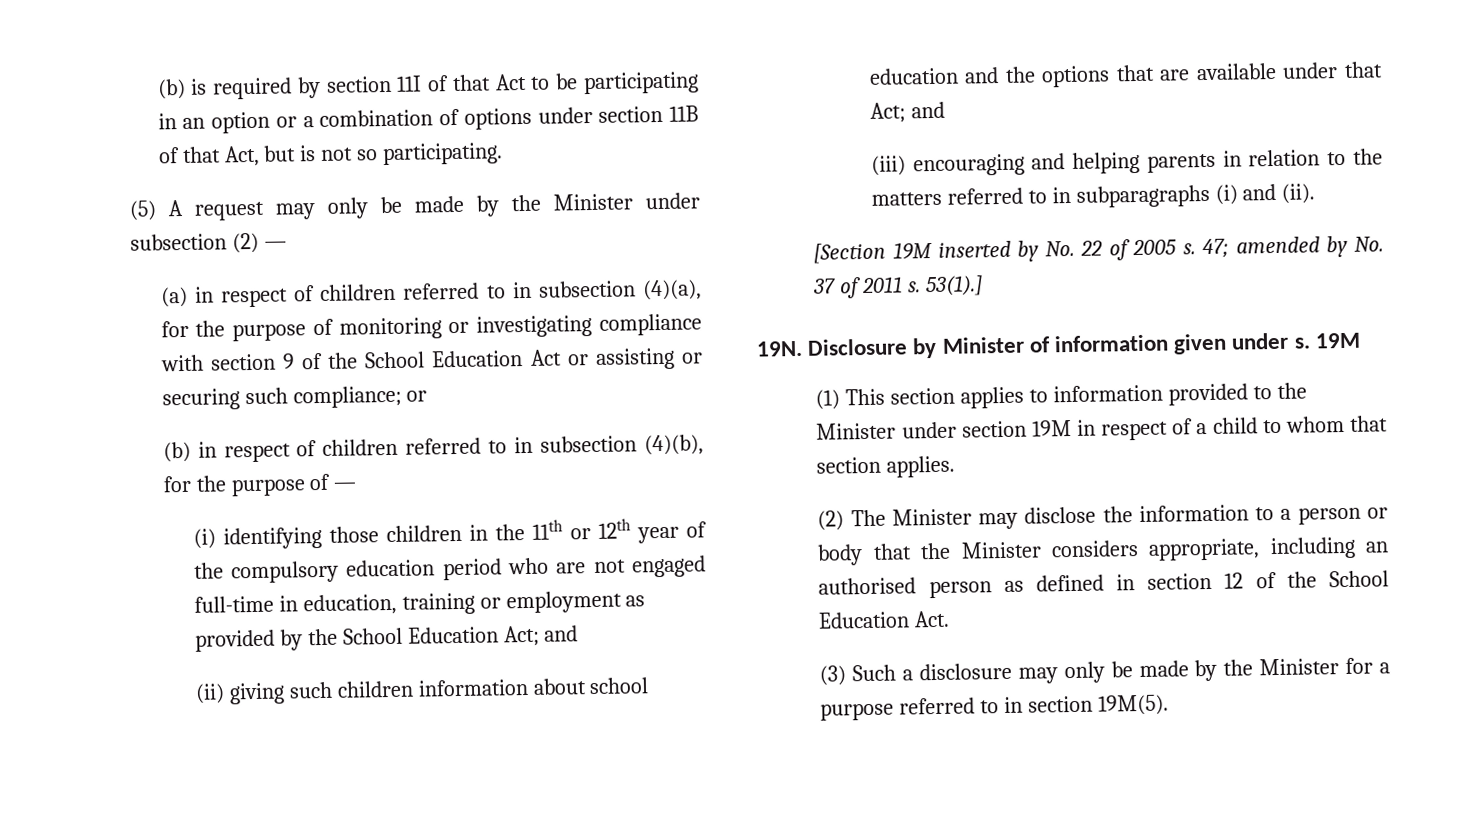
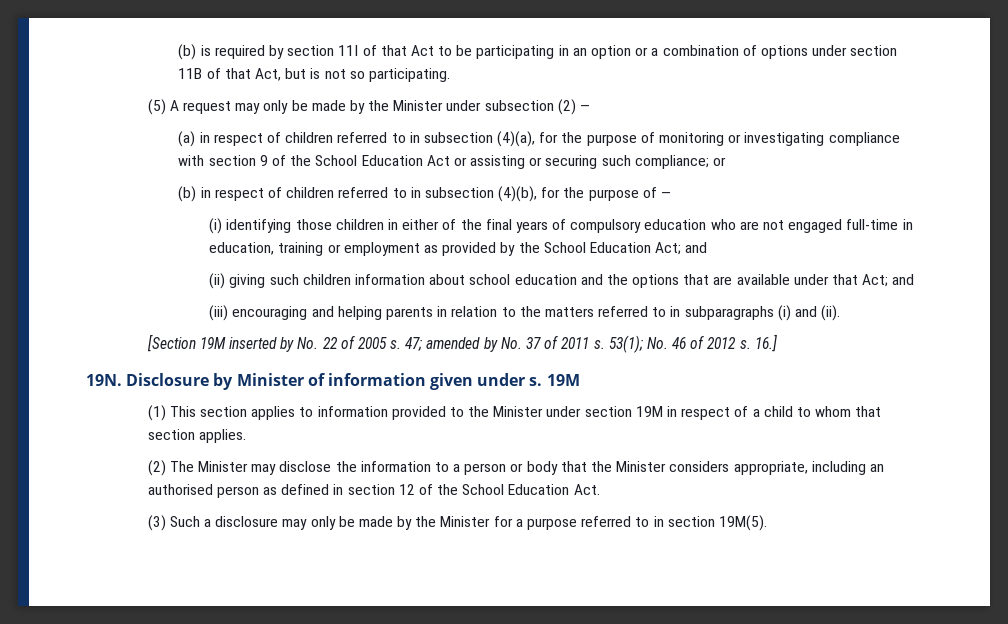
[494,518,708,544] [193,562,224,579] the 11th or 12th year of the -> [402,219,567,233] either of the final years of
[442,558,502,581] period -> (707, 224) none
[925,275,984,297] 53(1).] -> [608,334,777,353] 53(1); No. 46 of 2012 s. 16.]

